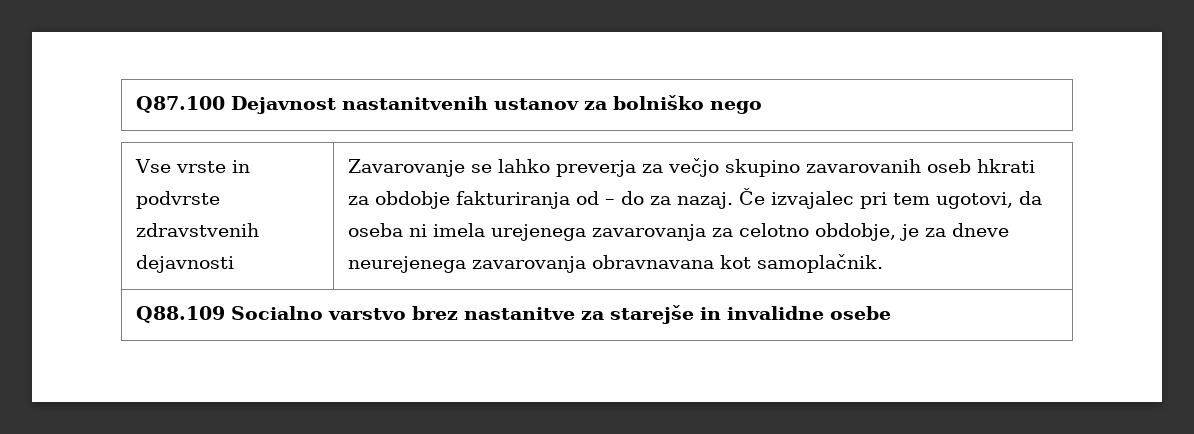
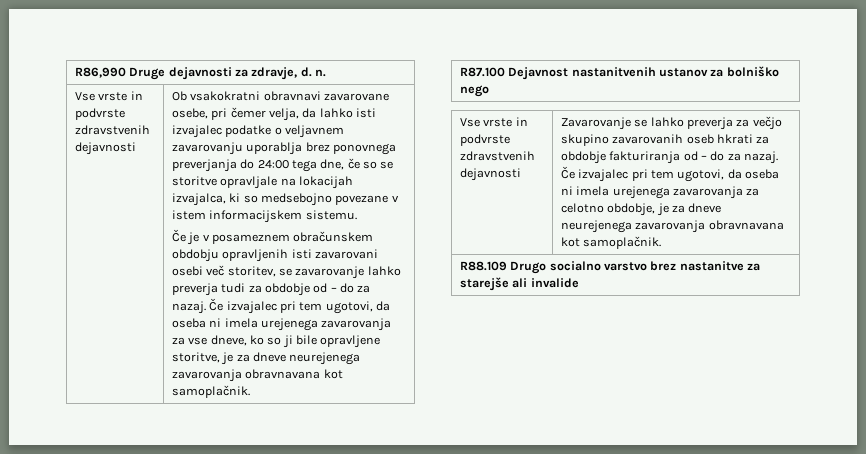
[135,96,225,113] Q87.100 -> [74,67,327,80] [74,91,143,101] [74,108,125,120] [74,125,150,135] [74,142,136,155] [171,91,389,101] [171,107,377,121] [171,125,344,138] [171,142,396,155] [171,158,394,172] [171,176,353,189] [171,193,399,206] [171,210,357,223] [171,229,374,245] [171,249,378,262] [171,265,401,279] [171,283,371,296] [171,298,391,314] [171,318,392,331] [171,335,381,348] [171,352,361,365] [171,369,343,382] [171,385,250,398] [459,67,505,77] R86,990 Druge dejavnosti za zdravje, d. n. // Vse vrste in podvrste zdravstvenih dejavnosti | Ob vsakokratni obravnavi zavarovane osebe, pri čemer velja, da lahko isti izvajalec podatke o veljavnem zavarovanju uporablja brez ponovnega preverjanja do 24:00 tega dne, če so se storitve opravljale na lokacijah izvajalca, ki so medsebojno povezane v istem informacijskem sistemu. // Če je v posameznem obračunskem obdobju opravljenih isti zavarovani osebi več storitev, se zavarovanje lahko preverja tudi za obdobje od – do za nazaj. Če izvajalec pri tem ugotovi, da oseba ni imela urejenega zavarovanja za vse dneve, ko so ji bile opravljene storitve, je za dneve neurejenega zavarovanja obravnavana kot samoplačnik. // R87.100
[135,306,323,323] Q88.109 Socialno -> [459,261,601,274] R88.109 Drugo socialno
[699,306,891,320] in invalidne osebe -> [512,278,579,288] ali invalide

